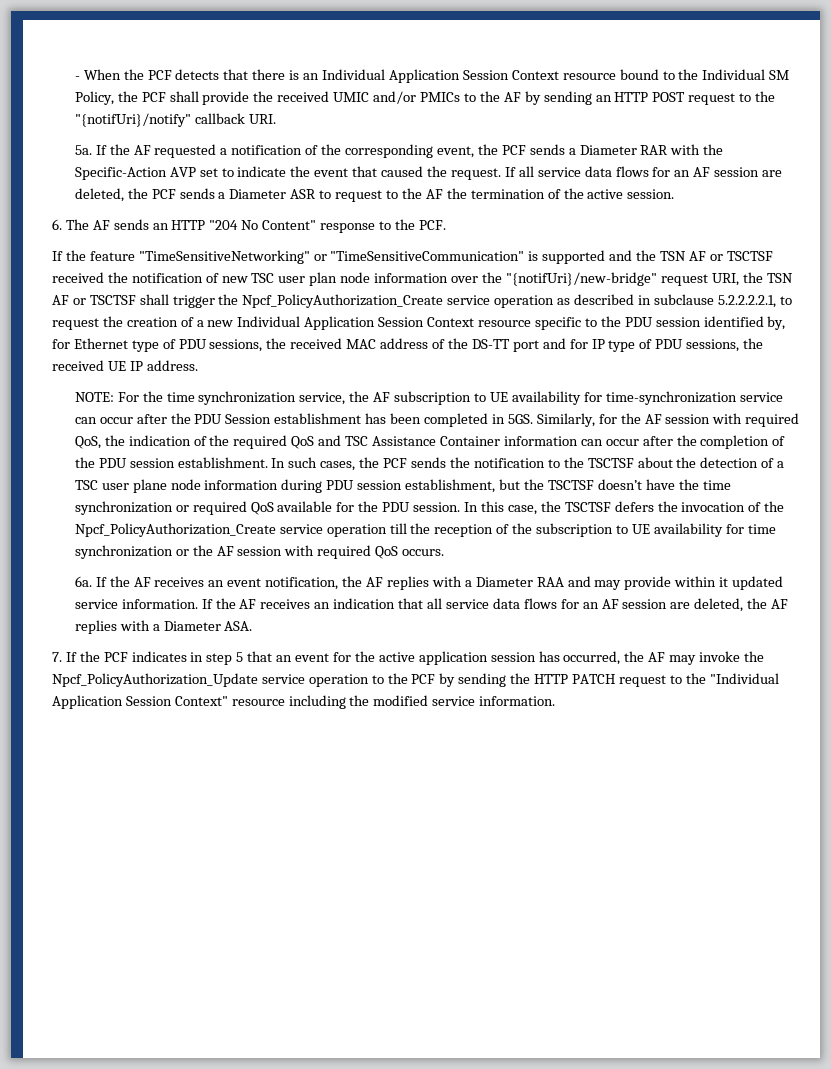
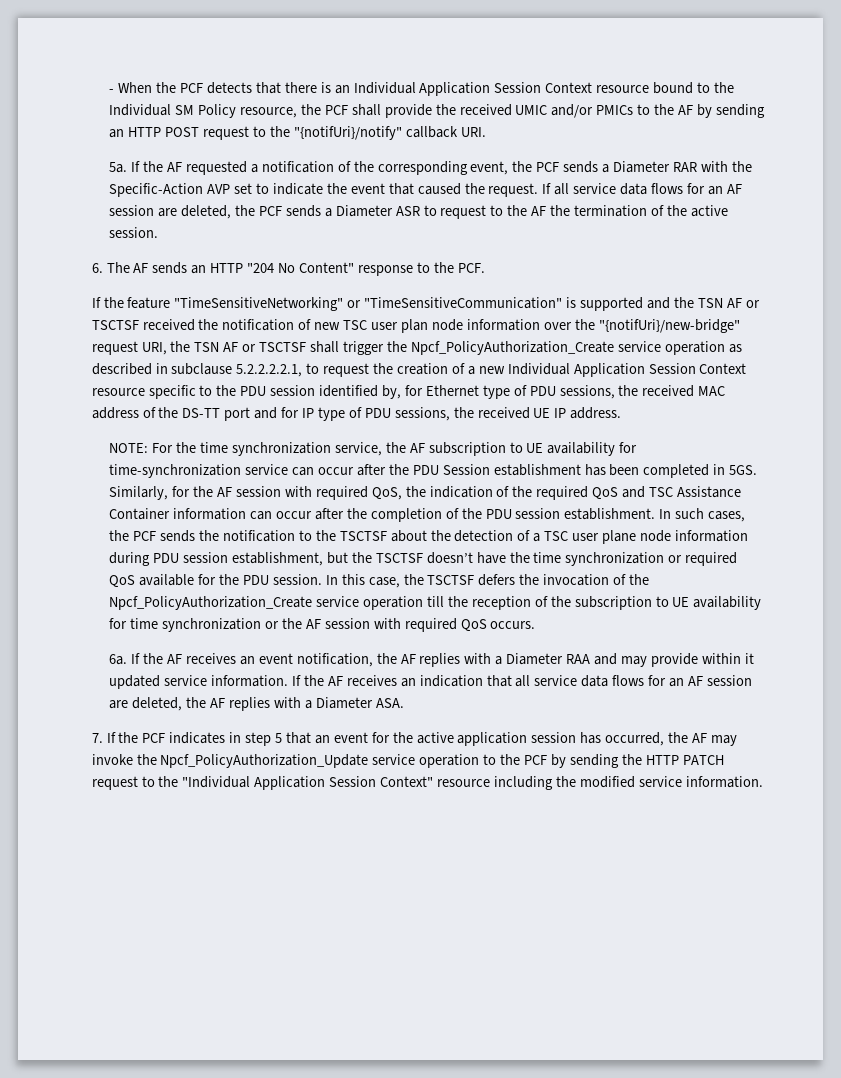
[74,91,114,105] Policy, -> [198,104,298,118] Policy resource,

